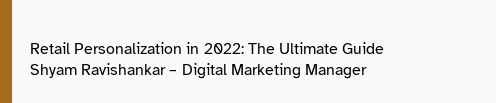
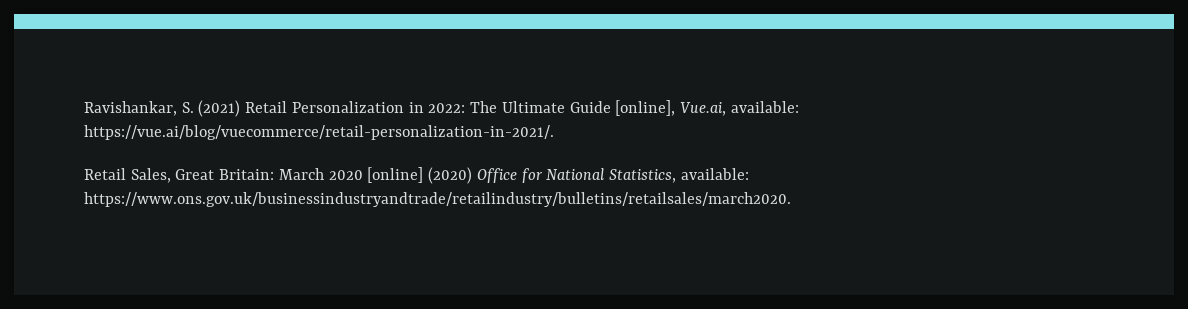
(30, 48) none -> [84,100,241,117] Ravishankar, S. (2021)
[30,63,367,79] // Shyam Ravishankar – Digital Marketing Manager -> [615,100,799,116] [84,125,554,140] [84,167,749,184] [84,192,791,207] [online], Vue.ai, available: https://vue.ai/blog/vuecommerce/retail-personalization-in-2021/. // Retail Sales, Great Britain: March 2020 [online] (2020) Office for National Statistics, available: https://www.ons.gov.uk/businessindustryandtrade/retailindustry/bulletins/retailsales/march2020.

